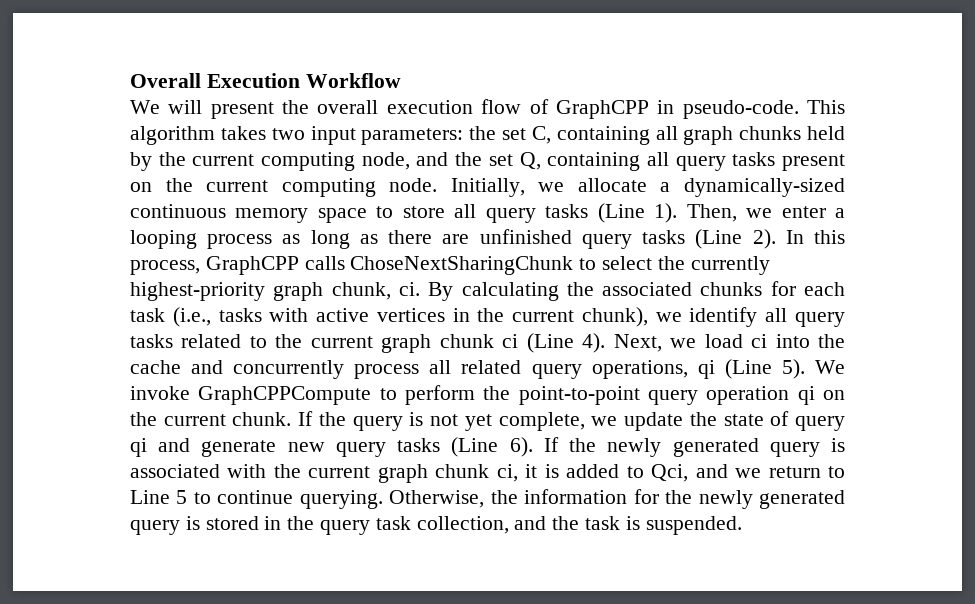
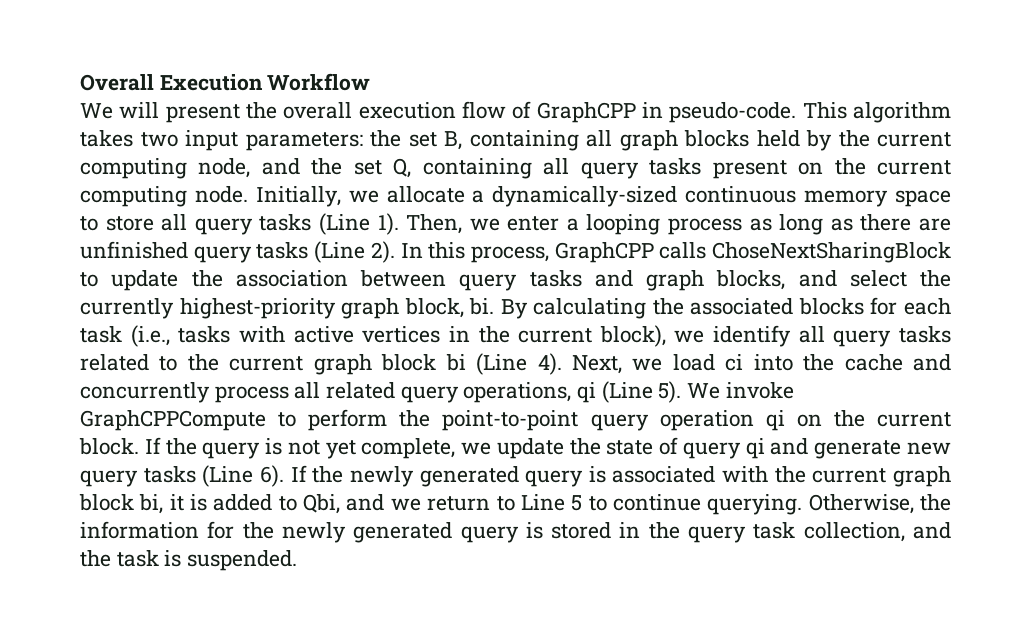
[531,126,551,144] C, -> [444,131,462,150] B,
[739,126,802,140] chunks -> [684,130,749,147] blocks
[350,256,597,275] ChoseNextSharingChunk to -> [712,242,951,263] [80,270,837,291] ChoseNextSharingBlock to update the association between query tasks and graph blocks, and
[331,282,420,300] chunk, ci. -> [404,298,495,318] block, bi.
[700,282,763,296] chunks -> [798,298,864,315] blocks
[581,307,648,327] chunk), -> [599,325,666,347] block),
[439,334,519,348] chunk ci -> [381,354,466,371] block bi
[232,412,292,426] chunk. -> [79,438,139,455] block.
[435,464,518,482] chunk ci, -> [79,494,164,514] block bi,
[651,464,689,482] Qci, -> [303,494,341,514] Qbi,

